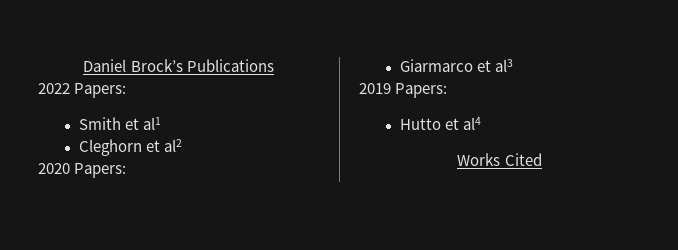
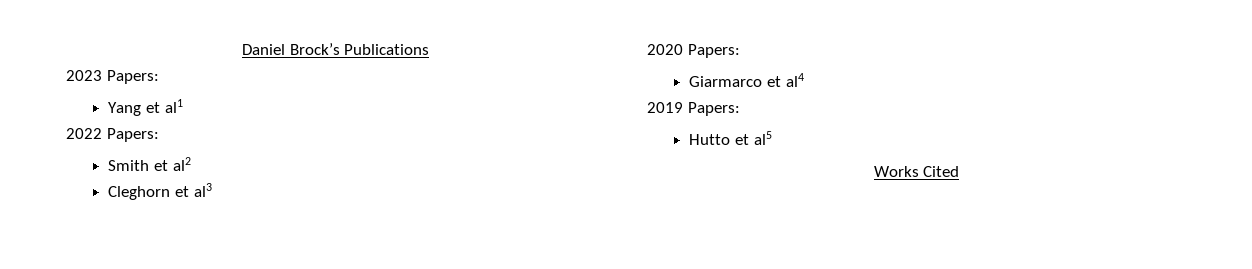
(274, 65) none -> [66,70,159,84] [108,99,183,116] // 2023 Papers: // Yang et al1
[142,117,161,130] al1 -> [172,157,191,171] al2
[163,139,182,152] al2 -> [193,183,212,197] al3
[494,59,513,72] al3 -> [785,73,804,87] al4
[462,117,481,130] al4 -> [753,131,772,145] al5

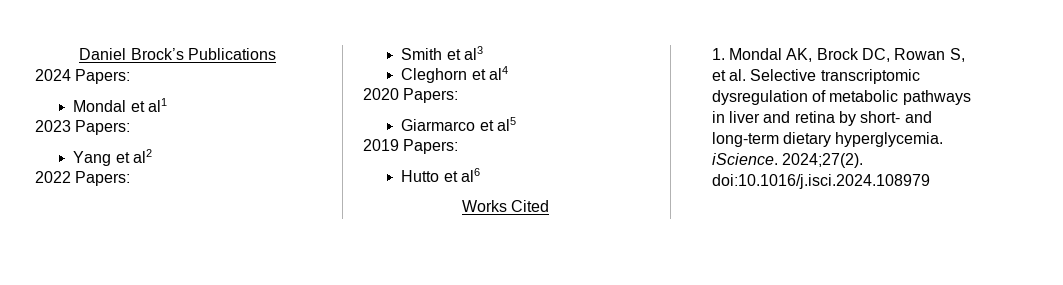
(430, 49) none -> [35,69,131,84] [73,98,167,112] // 2024 Papers: // Mondal et al1
[164,99,183,113] al1 -> [132,149,152,163] al2
[172,157,191,171] al2 -> [463,46,483,60] al3
[193,183,212,197] al3 -> [488,66,508,80] al4
[785,73,804,87] al4 -> [496,117,516,131] al5
[753,131,772,145] al5 -> [460,168,480,182] al6
(960, 171) none -> [711,48,965,62] [711,69,920,84] [711,90,971,105] [711,111,932,126] [711,132,944,147] [711,153,863,168] [711,174,930,189] // 1. Mondal AK, Brock DC, Rowan S, et al. Selective transcriptomic dysregulation of metabolic pathways in liver and retina by short- and long-term dietary hyperglycemia. iScience. 2024;27(2). doi:10.1016/j.isci.2024.108979

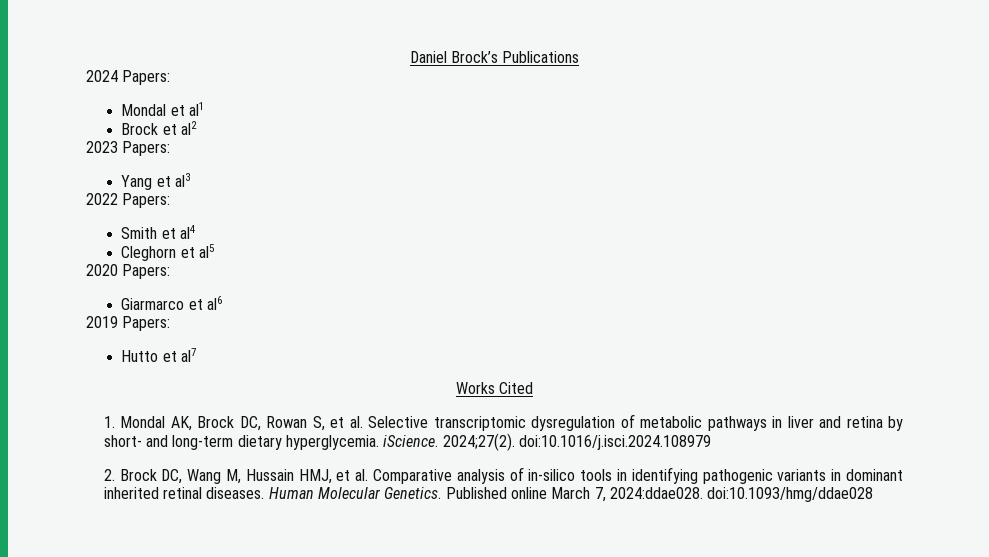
(167, 105) none -> [121,121,197,135] // Brock et al2
[132,149,152,163] al2 -> [174,173,190,187] al3
[463,46,483,60] al3 -> [179,225,195,239] al4
[488,66,508,80] al4 -> [198,244,214,258] al5
[496,117,516,131] al5 -> [206,296,222,310] al6
[460,168,480,182] al6 -> [180,348,196,362] al7
(930, 181) none -> [103,467,903,484] [103,487,874,502] // 2. Brock DC, Wang M, Hussain HMJ, et al. Comparative analysis of in-silico tools in identifying pathogenic variants in dominant inherited retinal diseases. Human Molecular Genetics. Published online March 7, 2024:ddae028. doi:10.1093/hmg/ddae028

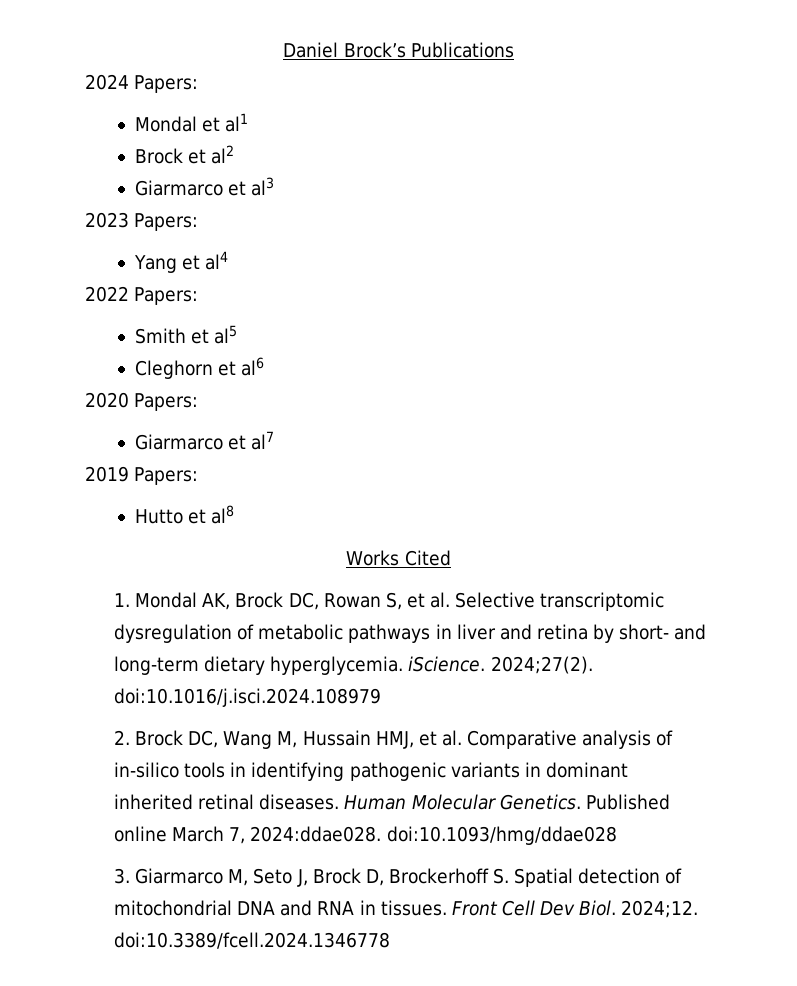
(197, 128) none -> [134,177,275,196] // Giarmarco et al3
[174,173,190,187] al3 -> [205,251,229,270] al4
[179,225,195,239] al4 -> [214,325,238,344] al5
[198,244,214,258] al5 -> [241,357,265,376] al6
[206,296,222,310] al6 -> [251,431,275,450] al7
[180,348,196,362] al7 -> [211,505,235,524] al8
(874, 494) none -> [113,868,683,887] [113,900,699,918] [113,932,390,949] // 3. Giarmarco M, Seto J, Brock D, Brockerhoff S. Spatial detection of mitochondrial DNA and RNA in tissues. Front Cell Dev Biol. 2024;12. doi:10.3389/fcell.2024.1346778

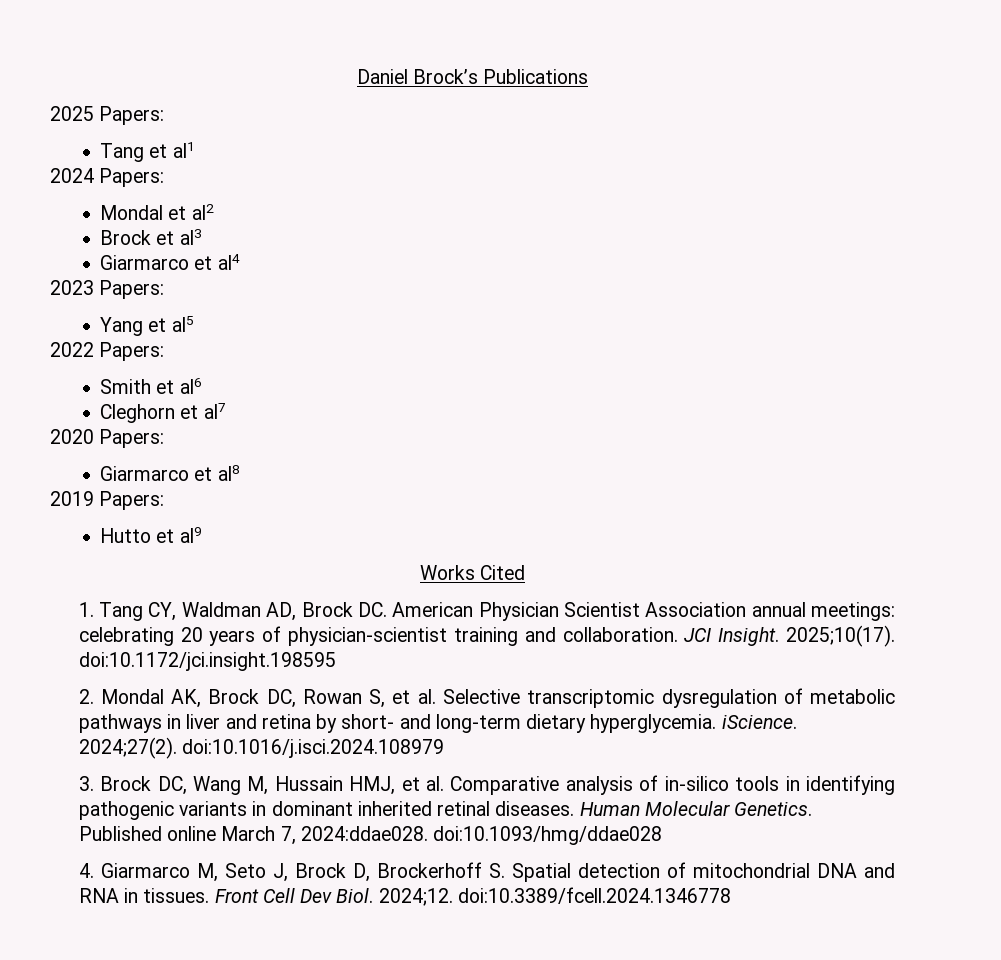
(514, 50) none -> [50,106,165,125] [100,142,195,162] // 2025 Papers: // Tang et al1
[225,113,249,132] al1 -> [191,204,214,220] al2
[211,145,235,164] [134,177,275,196] al2 // Giarmarco et al3 -> [179,229,202,245] [100,254,240,270] al3 // Giarmarco et al4
[205,251,229,270] al4 -> [171,316,194,332] al5
[214,325,238,344] al5 -> [179,378,202,394] al6
[241,357,265,376] al6 -> [203,403,226,419] al7
[251,431,275,450] al7 -> [217,465,240,481] al8
[211,505,235,524] al8 -> [179,527,202,543] al9
(130, 600) none -> [99,602,895,621] [78,625,895,647] [78,652,336,671] [78,689,94,704] Tang CY, Waldman AD, Brock DC. American Physician Scientist Association annual meetings: celebrating 20 years of physician-scientist training and collaboration. JCI Insight. 2025;10(17). doi:10.1172/jci.insight.198595 // 2.
[113,730,130,745] 2. -> [78,776,94,791] 3.
[113,868,130,884] 3. -> [78,863,94,878] 4.

